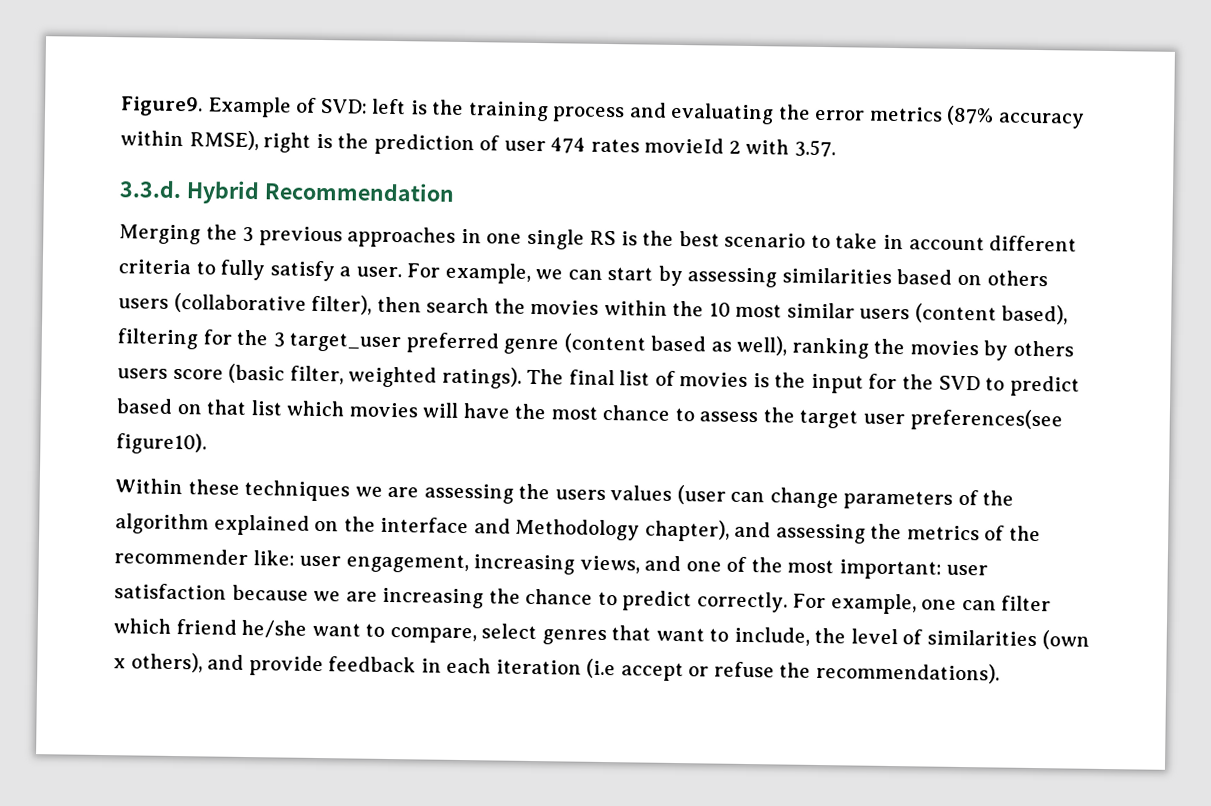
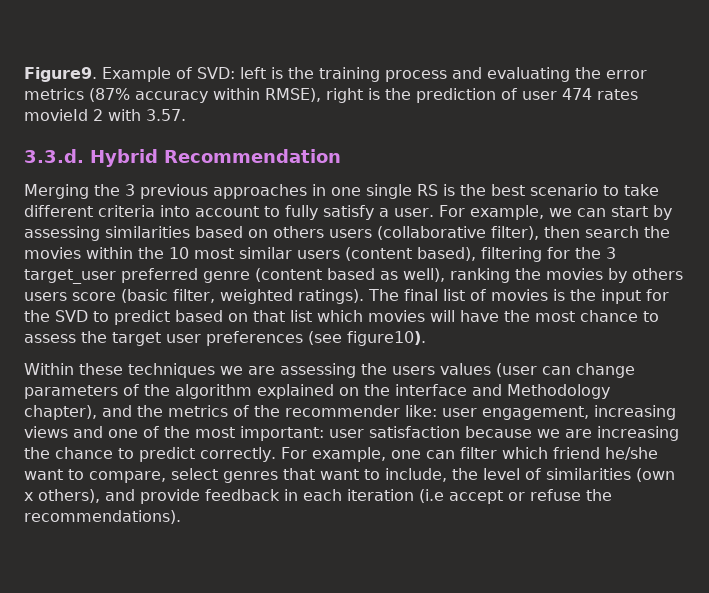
[883,234,1078,252] [118,259,191,275] in account different criteria -> [24,205,259,217] different criteria into account
[909,408,1063,432] preferences(see -> [206,331,342,346] preferences (see
[775,523,866,544] assessing -> (132, 411) none
[579,555,640,574] views, -> [24,426,68,438] views

